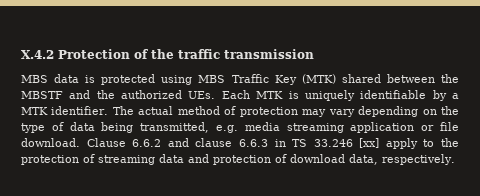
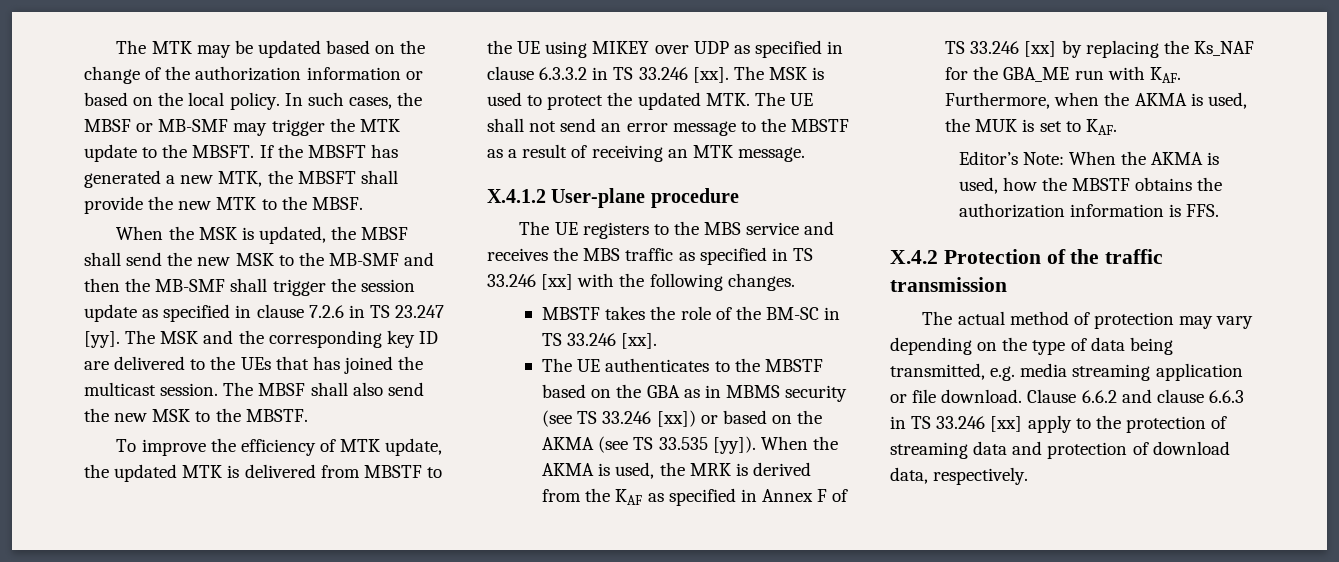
(21, 54) none -> [116,40,426,58] [84,66,423,84] [84,92,423,110] [84,118,400,136] [84,144,398,162] [84,170,398,188] [84,196,363,214] [116,226,409,244] [84,252,435,266] [84,278,415,296] [84,304,445,322] [84,330,438,348] [84,356,424,374] [84,382,424,396] [84,408,308,422] [116,438,443,456] [84,464,442,482] [487,40,844,58] [487,66,825,83] [487,92,813,110] [487,118,850,136] [487,144,805,162] [487,188,739,208] [519,221,835,239] [487,247,813,265] [487,273,795,291] [542,306,841,320] [542,333,658,349] [542,358,823,372] [542,384,848,402] [542,410,823,427] [542,436,838,454] [542,462,811,479] [542,488,849,506] [945,40,1254,58] [945,66,1181,83] [945,92,1247,109] [945,118,1117,135] [958,151,1220,165] [958,177,1223,194] [958,203,1220,218] The MTK may be updated based on the change of the authorization information or based on the local policy. In such cases, the MBSF or MB-SMF may trigger the MTK update to the MBSFT. If the MBSFT has generated a new MTK, the MBSFT shall provide the new MTK to the MBSF. // When the MSK is updated, the MBSF shall send the new MSK to the MB-SMF and then the MB-SMF shall trigger the session update as specified in clause 7.2.6 in TS 23.247 [yy]. The MSK and the corresponding key ID are delivered to the UEs that has joined the multicast session. The MBSF shall also send the new MSK to the MBSTF. // To improve the efficiency of MTK update, the updated MTK is delivered from MBSTF to the UE using MIKEY over UDP as specified in clause 6.3.3.2 in TS 33.246 [xx]. The MSK is used to protect the updated MTK. The UE shall not send an error message to the MBSTF as a result of receiving an MTK message. // X.4.1.2 User-plane procedure // The UE registers to the MBS service and receives the MBS traffic as specified in TS 33.246 [xx] with the following changes. // MBSTF takes the role of the BM-SC in TS 33.246 [xx]. // The UE authenticates to the MBSTF based on the GBA as in MBMS security (see TS 33.246 [xx]) or based on the AKMA (see TS 33.535 [yy]). When the AKMA is used, the MRK is derived from the KAF as specified in Annex F of TS 33.246 [xx] by replacing the Ks_NAF for the GBA_ME run with KAF. Furthermore, when the AKMA is used, the MUK is set to KAF. // Editor’s Note: When the AKMA is used, how the MBSTF obtains the authorization information is FFS. //
[21,74,459,85] [21,90,460,101] [21,106,109,115] MBS data is protected using MBS Traffic Key (MTK) shared between the MBSTF and the authorized UEs. Each MTK is uniquely identifiable by a MTK identifier. -> (1007, 284) none

